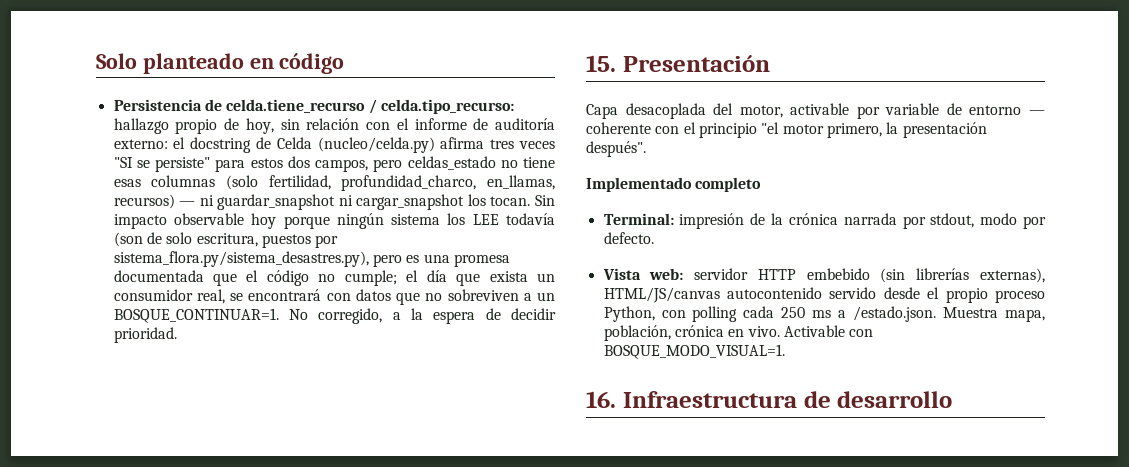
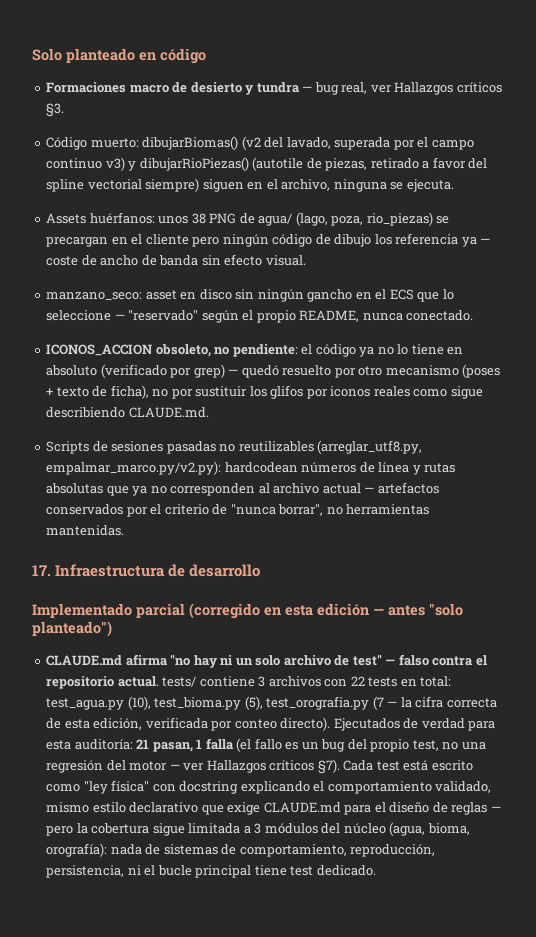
[113,99,514,114] [113,118,555,134] [113,137,555,153] [113,156,555,172] [113,175,555,191] [113,194,555,210] [113,213,555,229] [113,232,339,248] [113,251,510,267] [113,270,555,286] [113,289,555,305] [113,308,556,324] [113,327,177,343] [586,55,770,72] [586,103,1045,119] [586,122,987,138] [586,141,646,157] [586,177,762,192] [603,213,1046,229] [603,232,654,244] [602,268,1045,283] [603,287,1045,303] [603,306,1045,322] [603,325,874,341] [603,344,785,359] [586,391,953,408] Persistencia de celda.tiene_recurso / celda.tipo_recurso: hallazgo propio de hoy, sin relación con el informe de auditoría externo: el docstring de Celda (nucleo/celda.py) afirma tres veces "SI se persiste" para estos dos campos, pero celdas_estado no tiene esas columnas (solo fertilidad, profundidad_charco, en_llamas, recursos) — ni guardar_snapshot ni cargar_snapshot los tocan. Sin impacto observable hoy porque ningún sistema los LEE todavía (son de solo escritura, puestos por sistema_flora.py/sistema_desastres.py), pero es una promesa documentada que el código no cumple; el día que exista un consumidor real, se encontrará con datos que no sobreviven a un BOSQUE_CONTINUAR=1. No corregido, a la espera de decidir prioridad. // 15. Presentación // Capa desacoplada del motor, activable por variable de entorno — coherente con el principio "el motor primero, la presentación después". // Implementado completo // Terminal: impresión de la crónica narrada por stdout, modo por defecto. // Vista web: servidor HTTP embebido (sin librerías externas), HTML/JS/canvas autocontenido servido desde el propio proceso Python, con polling cada 250 ms a /estado.json. Muestra mapa, población, crónica en vivo. Activable con BOSQUE_MODO_VISUAL=1. // 16. Infraestructura de desarrollo -> [46,82,502,95] [46,103,65,117] [46,136,474,150] [46,157,488,171] [46,178,454,192] [46,212,450,226] [46,233,491,247] [46,254,306,266] [46,289,454,302] [46,310,474,323] [46,344,464,357] [46,364,501,378] [46,385,483,399] [46,407,209,418] [46,440,423,454] [46,461,456,475] [46,482,439,496] [46,504,430,517] [46,525,125,536] [32,564,261,577] [32,603,463,619] [32,621,112,637] [46,654,487,668] [46,676,452,689] [46,696,497,710] [46,717,496,731] [46,738,486,752] [46,759,473,774] [46,780,492,794] [46,802,501,815] [46,822,470,836] [46,843,436,857] [46,865,376,878] Formaciones macro de desierto y tundra — bug real, ver Hallazgos críticos §3. // Código muerto: dibujarBiomas() (v2 del lavado, superada por el campo continuo v3) y dibujarRioPiezas() (autotile de piezas, retirado a favor del spline vectorial siempre) siguen en el archivo, ninguna se ejecuta. // Assets huérfanos: unos 38 PNG de agua/ (lago, poza, rio_piezas) se precargan en el cliente pero ningún código de dibujo los referencia ya — coste de ancho de banda sin efecto visual. // manzano_seco: asset en disco sin ningún gancho en el ECS que lo seleccione — "reservado" según el propio README, nunca conectado. // ICONOS_ACCION obsoleto, no pendiente: el código ya no lo tiene en absoluto (verificado por grep) — quedó resuelto por otro mecanismo (poses + texto de ficha), no por sustituir los glifos por iconos reales como sigue describiendo CLAUDE.md. // Scripts de sesiones pasadas no reutilizables (arreglar_utf8.py, empalmar_marco.py/v2.py): hardcodean números de línea y rutas absolutas que ya no corresponden al archivo actual — artefactos conservados por el criterio de "nunca borrar", no herramientas mantenidas. // 17. Infraestructura de desarrollo // Implementado parcial (corregido en esta edición — antes "solo planteado") // CLAUDE.md afirma "no hay ni un solo archivo de test" — falso contra el repositorio actual. tests/ contiene 3 archivos con 22 tests en total: test_agua.py (10), test_bioma.py (5), test_orografia.py (7 — la cifra correcta de esta edición, verificada por conteo directo). Ejecutados de verdad para esta auditoría: 21 pasan, 1 falla (el fallo es un bug del propio test, no una regresión del motor — ver Hallazgos críticos §7). Cada test está escrito como "ley física" con docstring explicando el comportamiento validado, mismo estilo declarativo que exige CLAUDE.md para el diseño de reglas — pero la cobertura sigue limitada a 3 módulos del núcleo (agua, bioma, orografía): nada de sistemas de comportamiento, reproducción, persistencia, ni el bucle principal tiene test dedicado.

